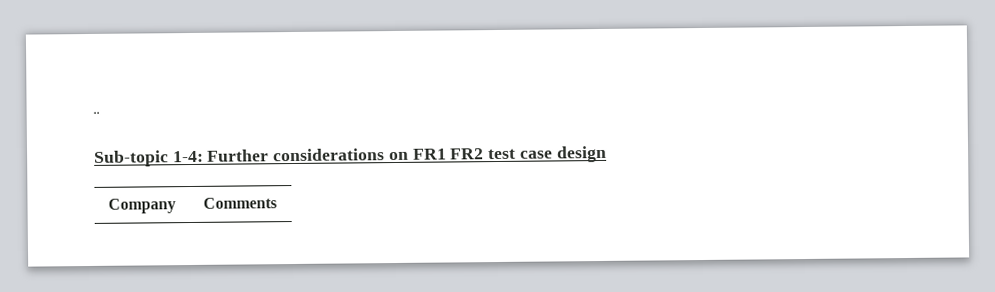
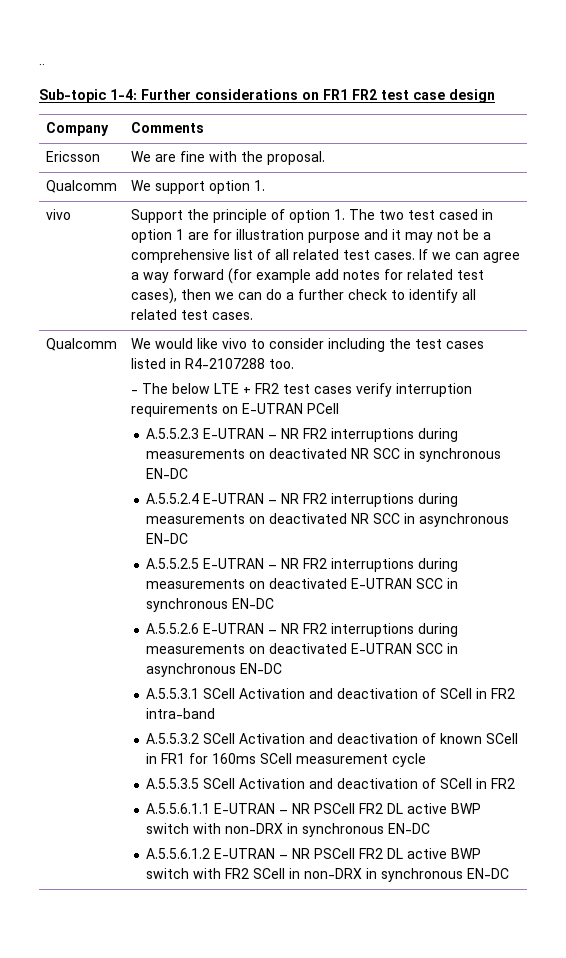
(277, 203) none -> [45,151,100,162] [130,151,325,165] [45,180,117,193] [130,180,265,194] [45,209,71,220] [130,209,493,223] [130,229,491,243] [130,249,520,263] [130,268,484,284] [130,288,476,304] [130,309,253,320] [45,338,117,351] [130,338,484,352] [130,358,294,369] [130,383,472,397] [130,403,339,417] [146,428,459,442] [146,448,502,462] [146,468,189,479] [146,493,459,507] [146,513,510,527] [146,533,189,544] [146,558,459,572] [146,578,459,589] [146,598,275,612] [146,623,459,637] [146,643,459,654] [146,663,283,677] [146,688,516,699] [146,708,216,719] [146,733,519,744] [146,753,427,767] [146,778,516,789] [146,803,482,814] [146,823,431,837] [146,848,482,859] [146,868,510,882] // Ericsson | We are fine with the proposal. // Qualcomm | We support option 1. // vivo | Support the principle of option 1. The two test cased in option 1 are for illustration purpose and it may not be a comprehensive list of all related test cases. If we can agree a way forward (for example add notes for related test cases), then we can do a further check to identify all related test cases. // Qualcomm | We would like vivo to consider including the test cases listed in R4-2107288 too. // - The below LTE + FR2 test cases verify interruption requirements on E-UTRAN PCell // A.5.5.2.3 E-UTRAN – NR FR2 interruptions during measurements on deactivated NR SCC in synchronous EN-DC // A.5.5.2.4 E-UTRAN – NR FR2 interruptions during measurements on deactivated NR SCC in asynchronous EN-DC // A.5.5.2.5 E-UTRAN – NR FR2 interruptions during measurements on deactivated E-UTRAN SCC in synchronous EN-DC // A.5.5.2.6 E-UTRAN – NR FR2 interruptions during measurements on deactivated E-UTRAN SCC in asynchronous EN-DC // A.5.5.3.1 SCell Activation and deactivation of SCell in FR2 intra-band // A.5.5.3.2 SCell Activation and deactivation of known SCell in FR1 for 160ms SCell measurement cycle // A.5.5.3.5 SCell Activation and deactivation of SCell in FR2 // A.5.5.6.1.1 E-UTRAN – NR PSCell FR2 DL active BWP switch with non-DRX in synchronous EN-DC // A.5.5.6.1.2 E-UTRAN – NR PSCell FR2 DL active BWP switch with FR2 SCell in non-DRX in synchronous EN-DC

